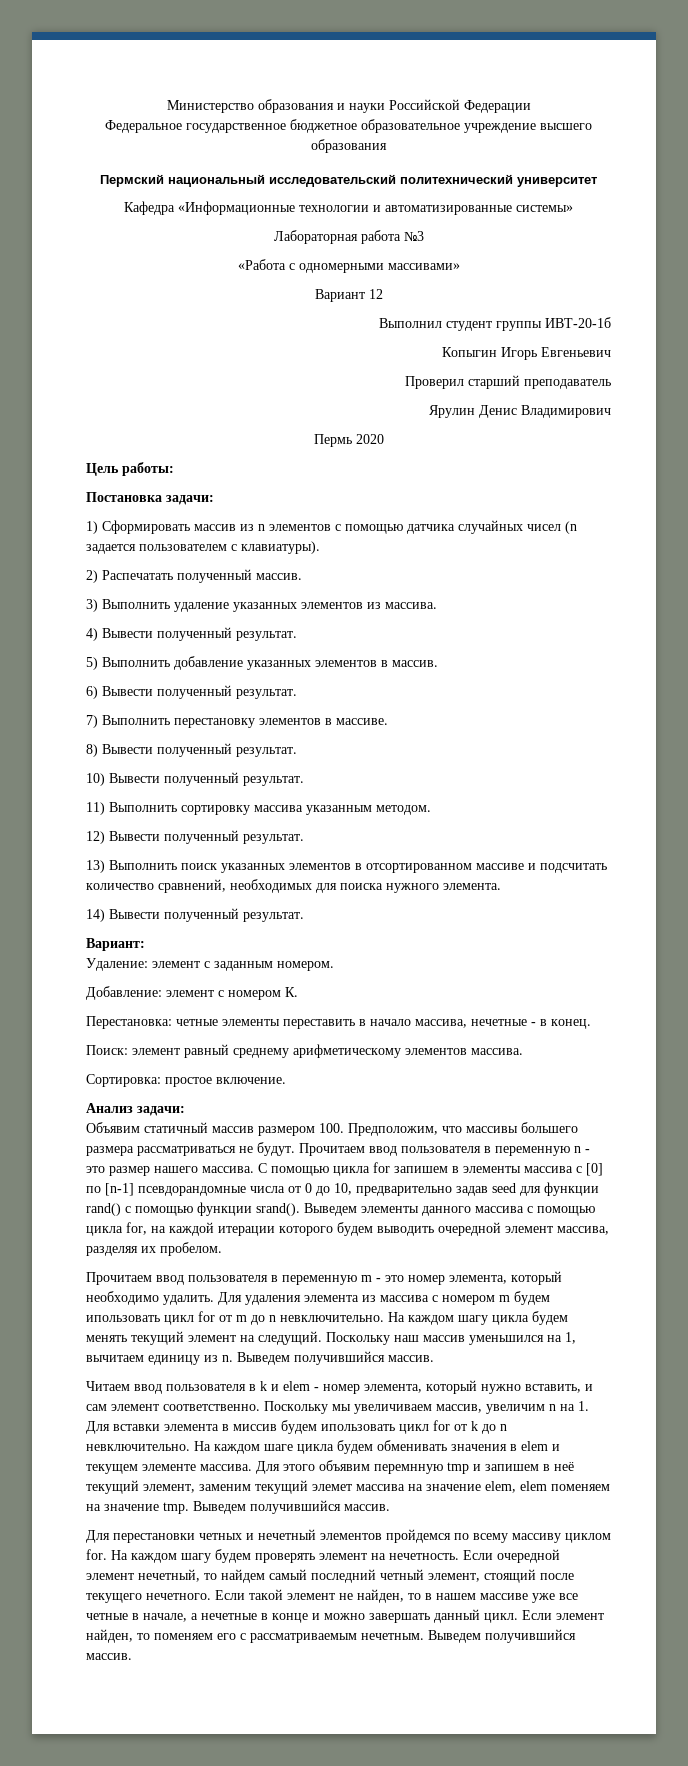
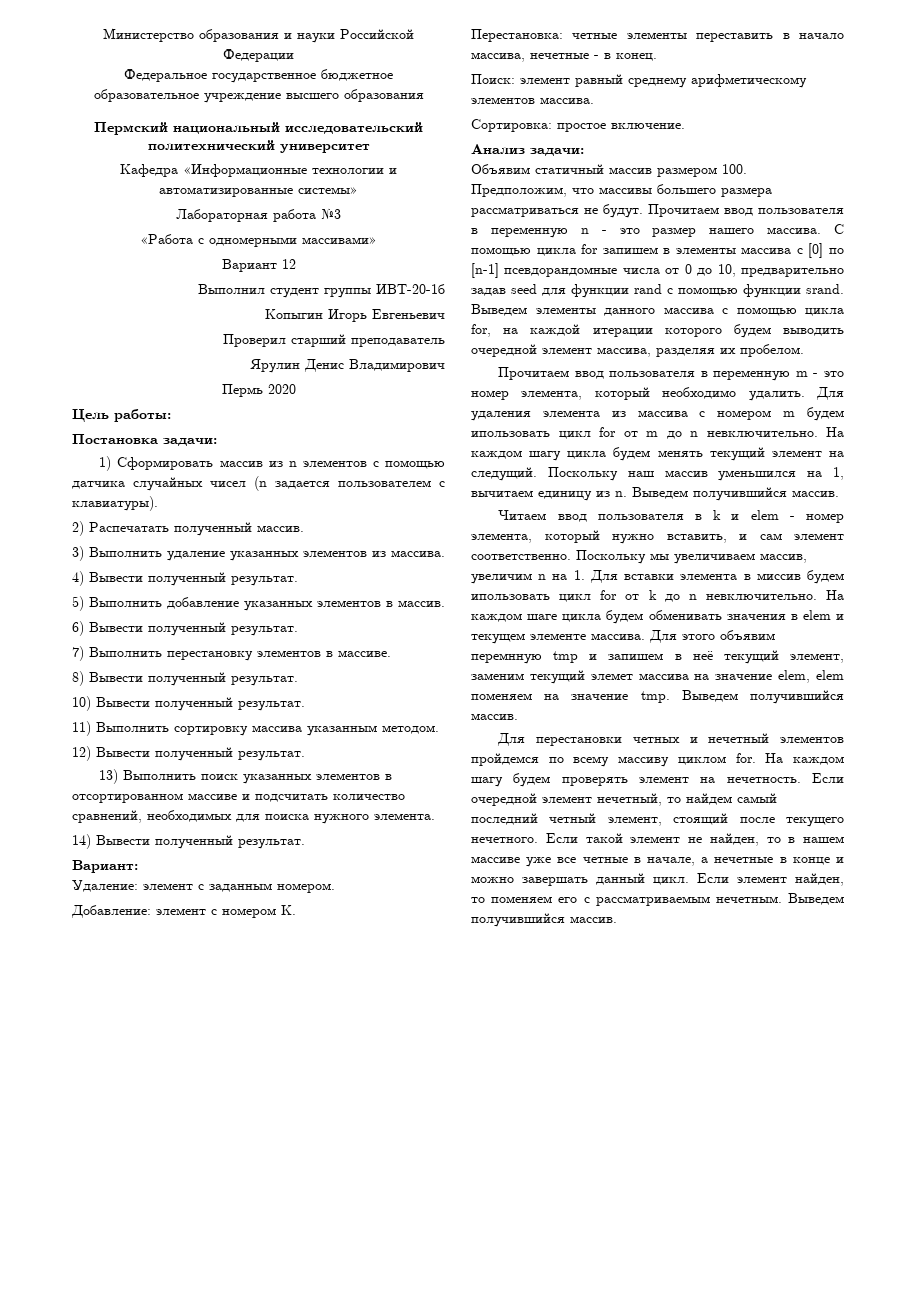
[86,1203,121,1216] rand() -> [634,284,662,294] rand
[256,1203,300,1216] srand(). -> [806,284,844,294] srand.

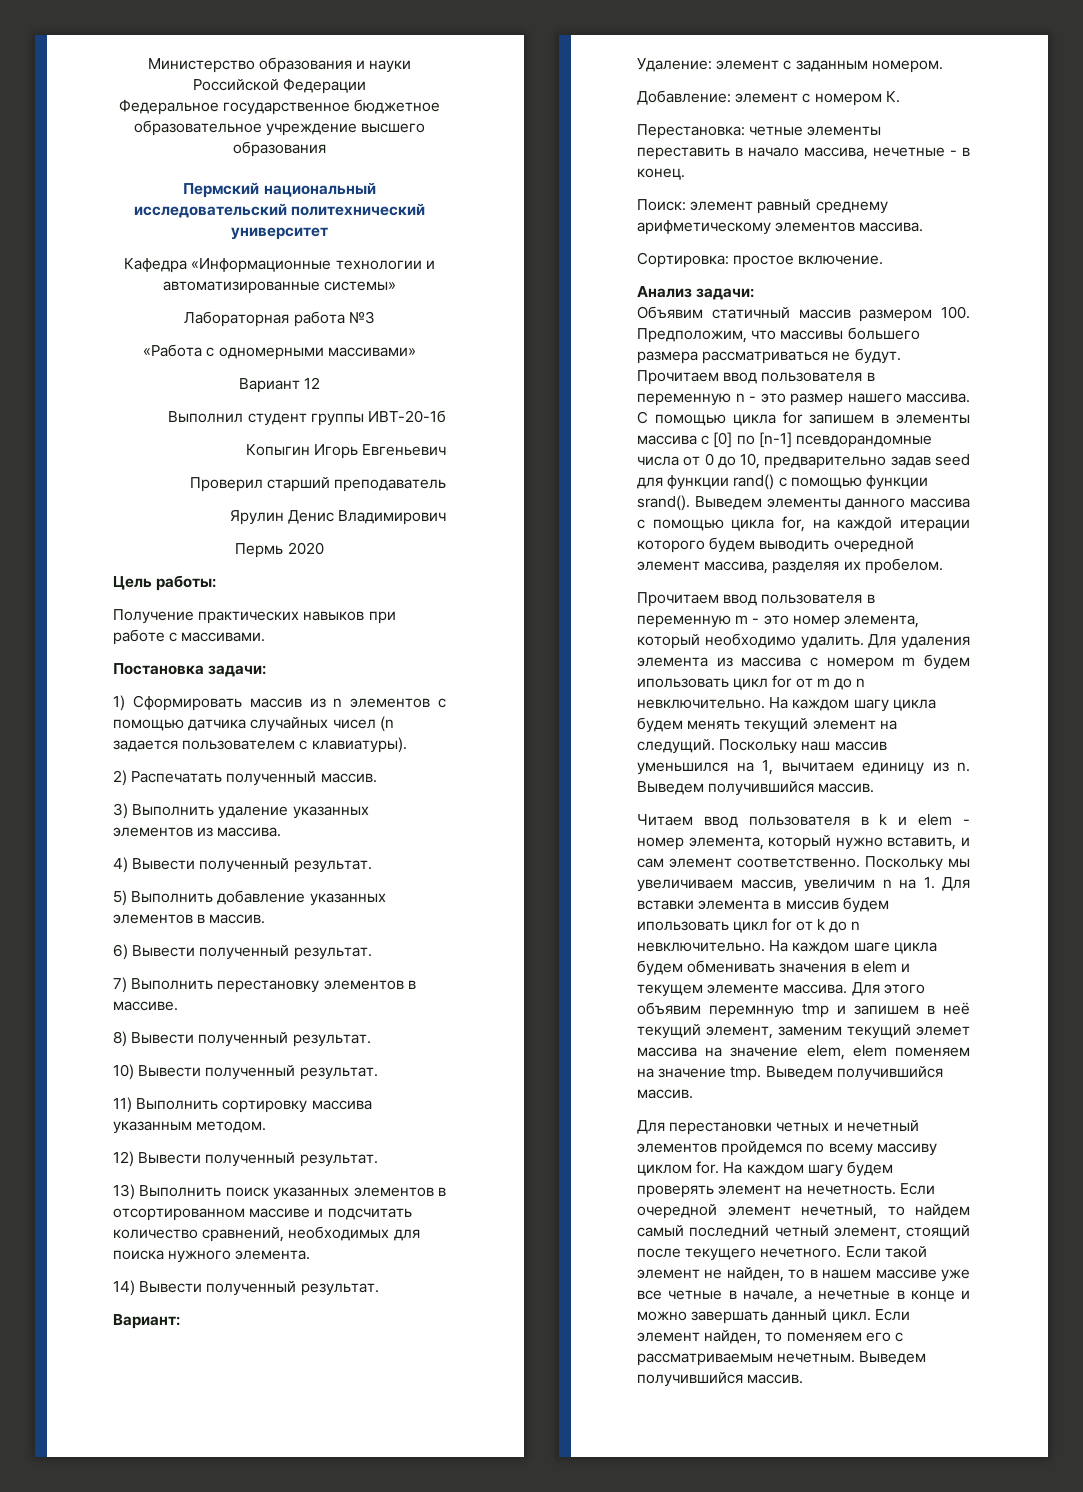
(171, 415) none -> [113,609,396,624] [113,629,266,645] // Получение практических навыков при работе с массивами.
[634,284,662,294] rand -> [733,474,775,490] rand()
[806,284,844,294] srand. -> [637,495,690,511] srand().

